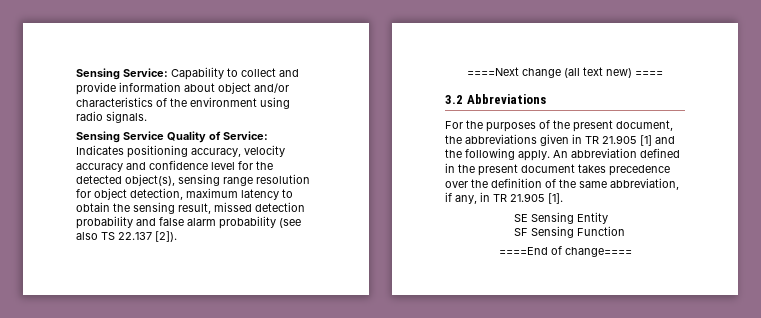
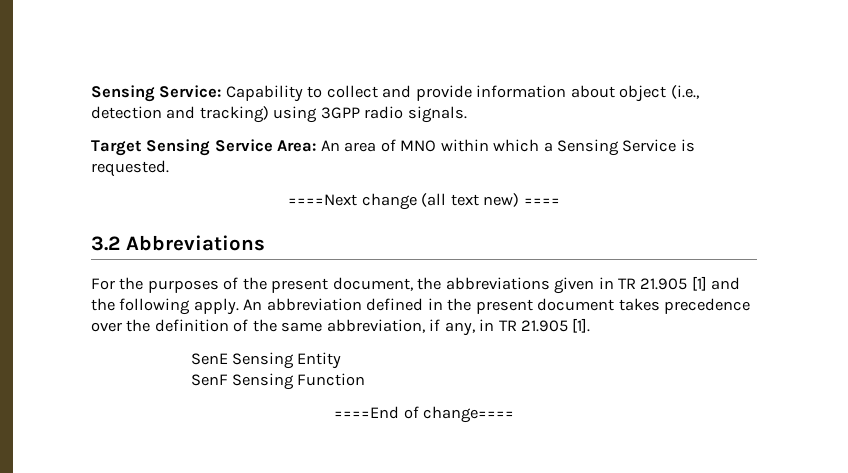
[254,83,289,93] [76,97,290,109] and/or characteristics of the environment using -> [670,85,699,99] [91,106,360,123] (i.e., detection and tracking) using 3GPP
[76,131,268,143] [76,145,285,158] [76,160,273,172] [76,174,310,186] [76,188,293,200] [76,202,305,214] [76,216,301,229] [76,231,177,242] Sensing Service Quality of Service: Indicates positioning accuracy, velocity accuracy and confidence level for the detected object(s), sensing range resolution for object detection, maximum latency to obtain the sensing result, missed detection probability and false alarm probability (see also TS 22.137 [2]). -> [91,139,695,156] [91,160,169,177] Target Sensing Service Area: An area of MNO within which a Sensing Service is requested.
[513,214,528,222] SE -> [190,353,228,365] SenE
[513,228,528,236] SF -> [190,374,228,386] SenF

